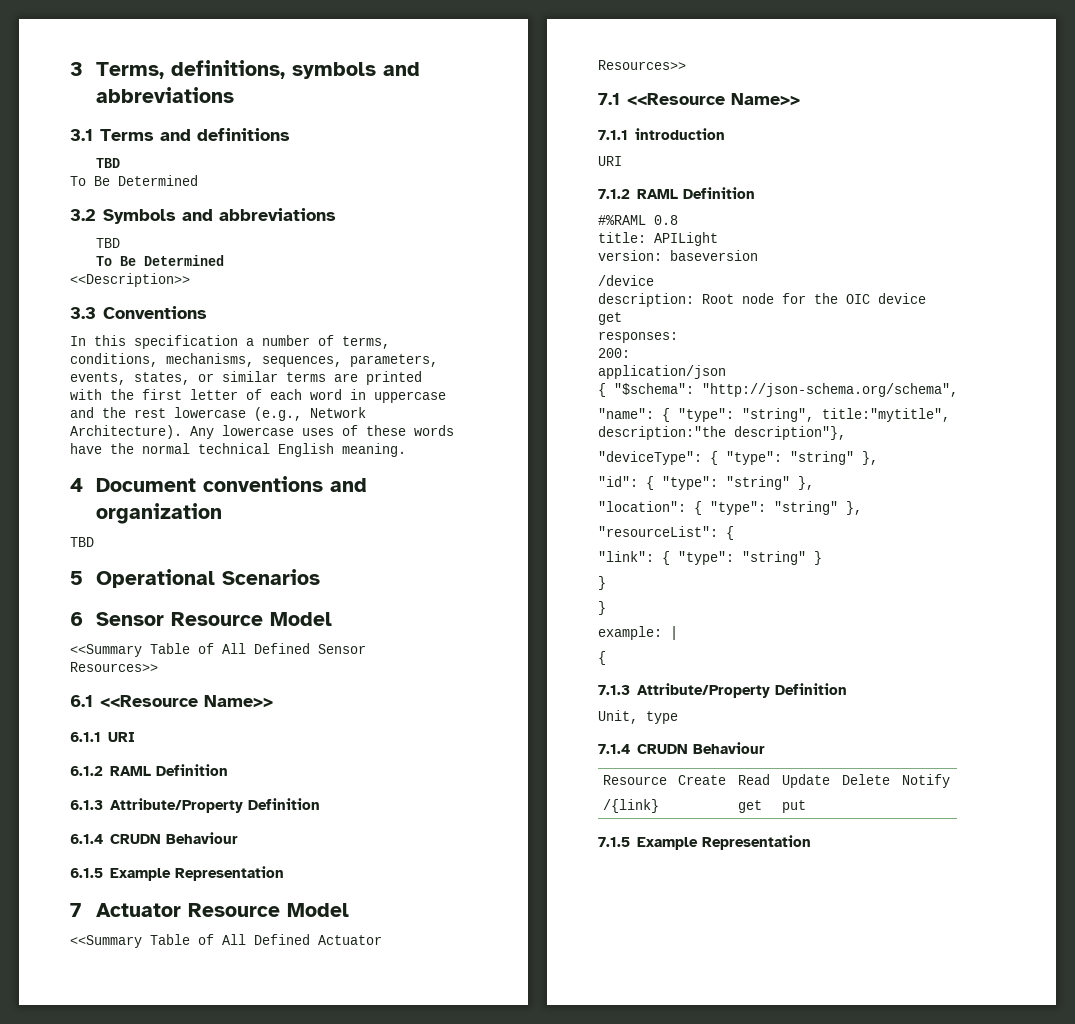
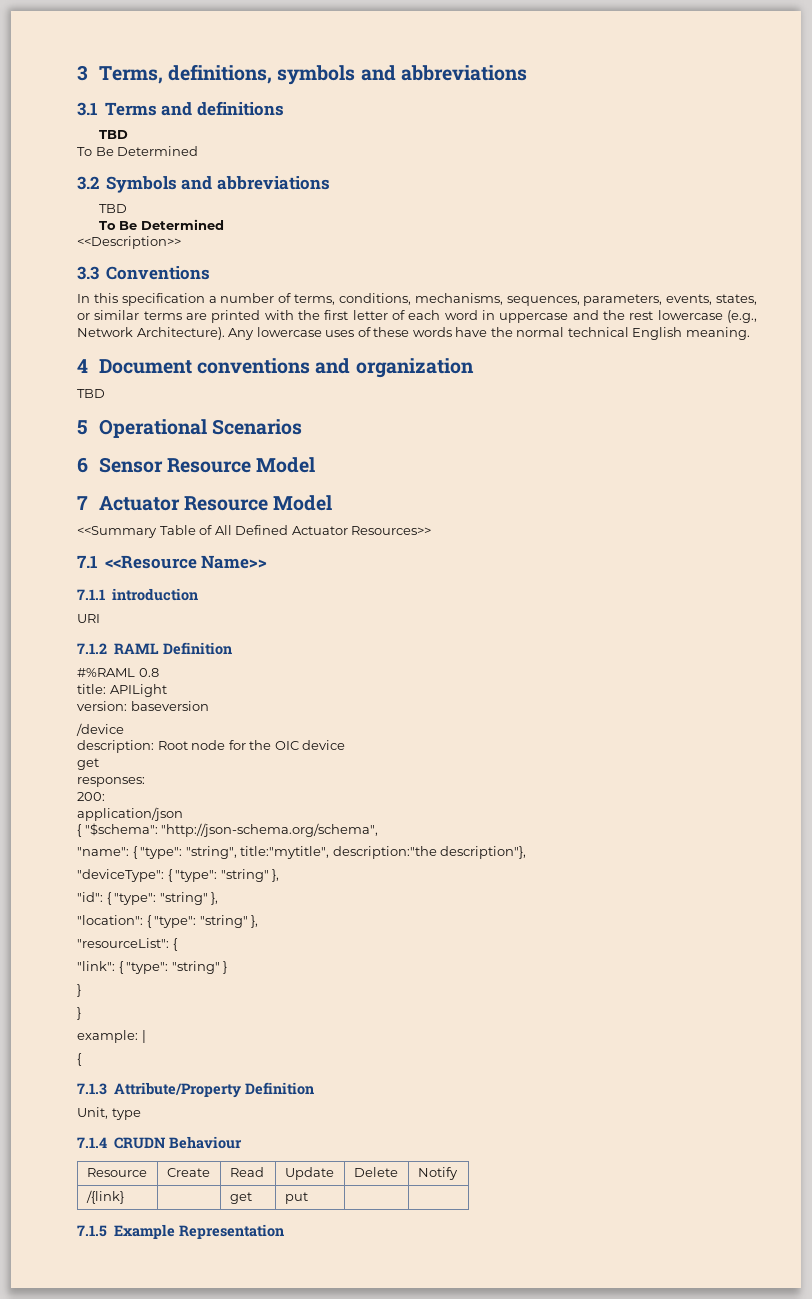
[70,643,366,657] [70,662,158,672] [70,695,273,708] [70,732,135,742] [70,764,228,776] [70,798,320,813] [70,832,238,844] [70,866,284,881] // <<Summary Table of All Defined Sensor Resources>> // 6.1 <<Resource Name>> // 6.1.1 URI // 6.1.2 RAML Definition // 6.1.3 Attribute/Property Definition // 6.1.4 CRUDN Behaviour // 6.1.5 Example Representation -> (316, 465) none

